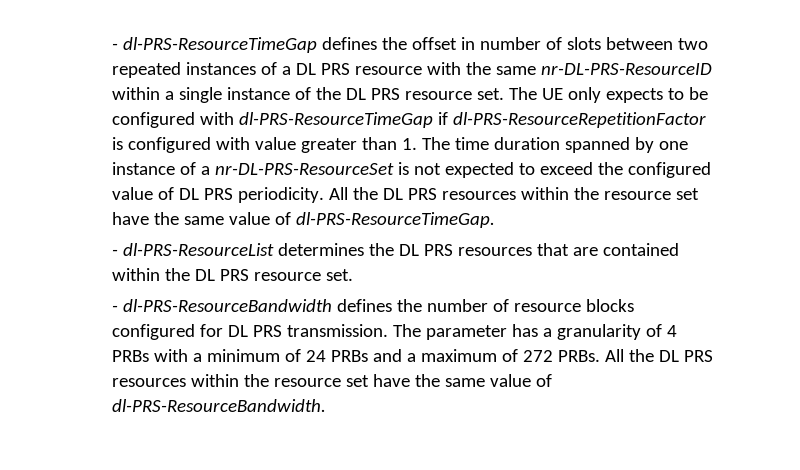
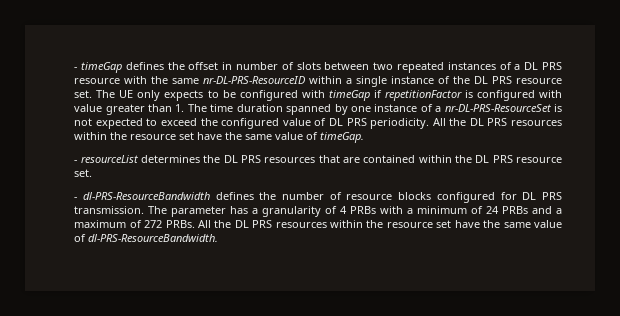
[112,37,318,53] - dl-PRS-ResourceTimeGap -> [74,62,123,73] - timeGap
[239,112,707,128] dl-PRS-ResourceTimeGap if dl-PRS-ResourceRepetitionFactor -> [328,90,462,101] timeGap if repetitionFactor
[296,212,496,228] [112,243,275,256] dl-PRS-ResourceTimeGap. // - dl-PRS-ResourceList -> [320,132,365,143] [74,155,138,163] timeGap. // - resourceList

